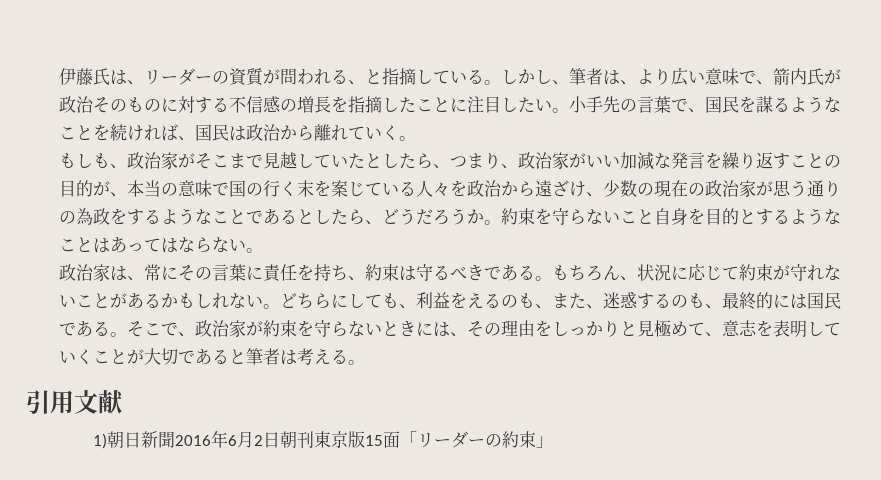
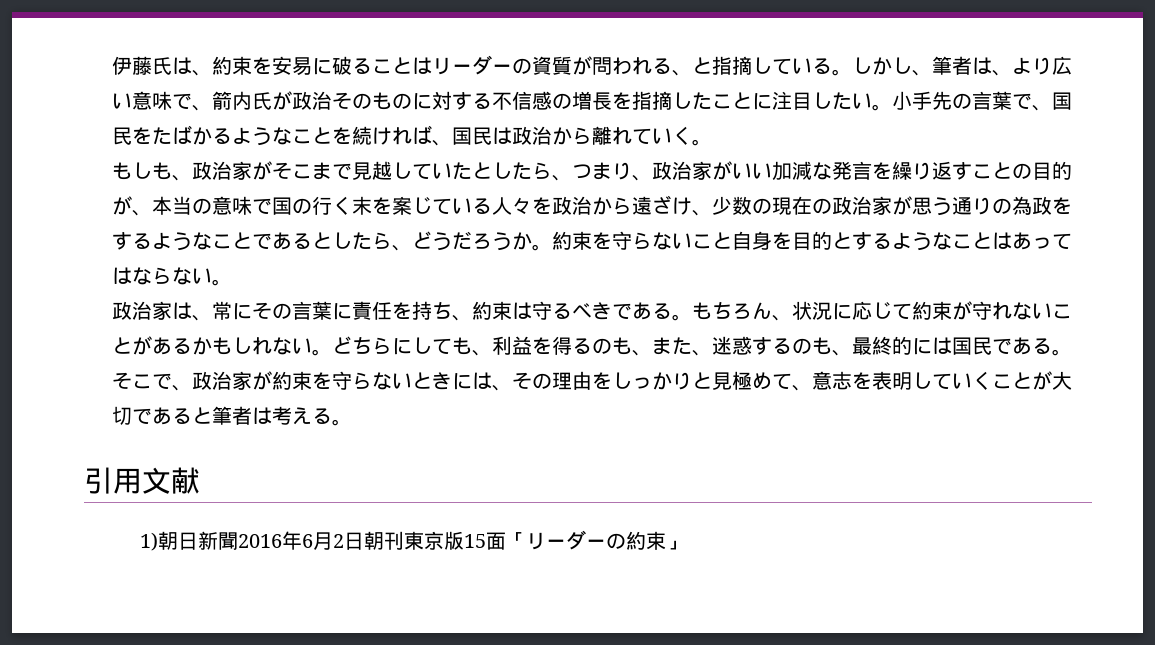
(145, 82) none -> [212,56,433,76] 約束を安易に破ることは
[756,96,774,113] 謀 -> [152,125,213,145] たばか
[467,292,485,308] え -> [552,336,573,355] 得

